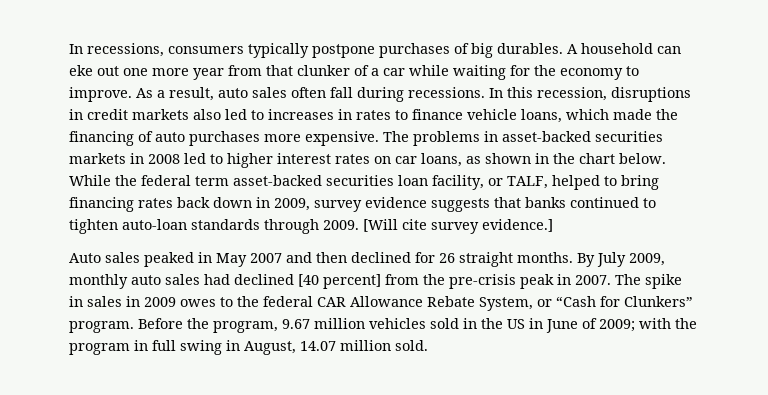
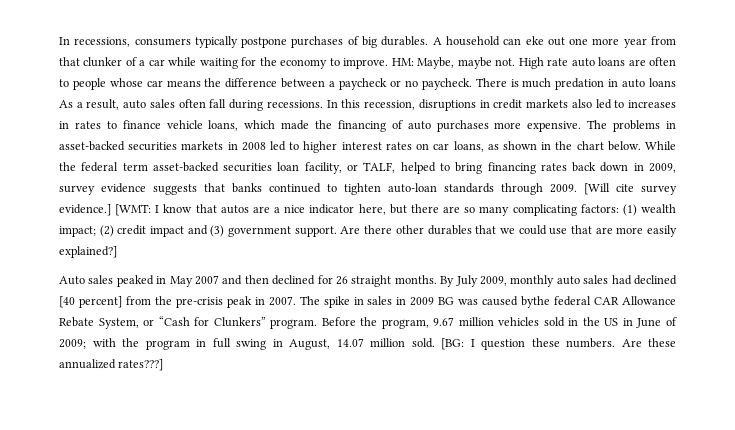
(132, 94) none -> [391,57,677,69] [59,78,677,90] HM: Maybe, maybe not. High rate auto loans are often to people whose car means the difference between a paycheck or no paycheck. There is much predation in auto loans
(553, 225) none -> [115,204,676,216] [59,225,677,237] [59,246,117,258] [WMT: I know that autos are a nice indicator here, but there are so many complicating factors: (1) wealth impact; (2) credit impact and (3) government support. Are there other durables that we could use that are more easily explained?]
[180,296,259,307] owes to the -> [438,296,551,308] BG was caused bythe
(428, 345) none -> [441,338,676,350] [59,359,164,371] [BG: I question these numbers. Are these annualized rates???]

